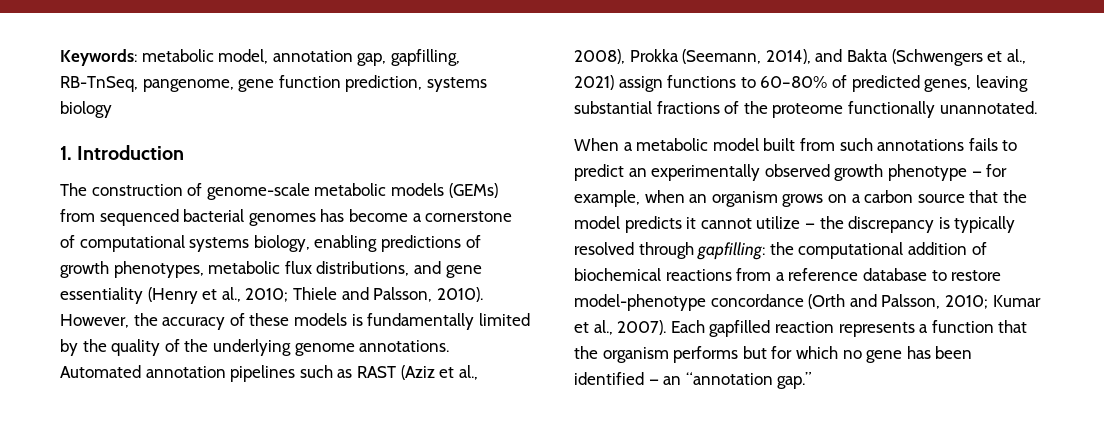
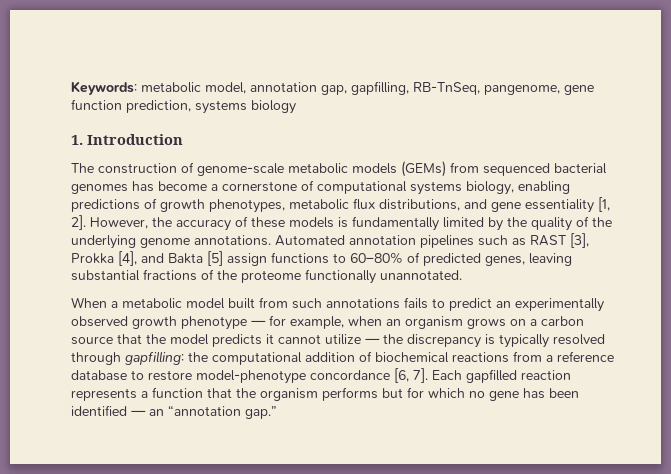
[147,287,483,304] (Henry et al., 2010; Thiele and Palsson, 2010). -> [598,197,610,212] [71,215,86,230] [1, 2].
[400,365,478,380] [574,49,1026,66] [574,75,614,90] (Aziz et al., 2008), Prokka (Seemann, 2014), and Bakta (Schwengers et al., 2021) -> [570,233,589,248] [71,251,223,266] [3], Prokka [4], and Bakta [5]
[808,294,1041,309] [574,320,667,335] (Orth and Palsson, 2010; Kumar et al., 2007). -> [394,368,428,383] [6, 7].

